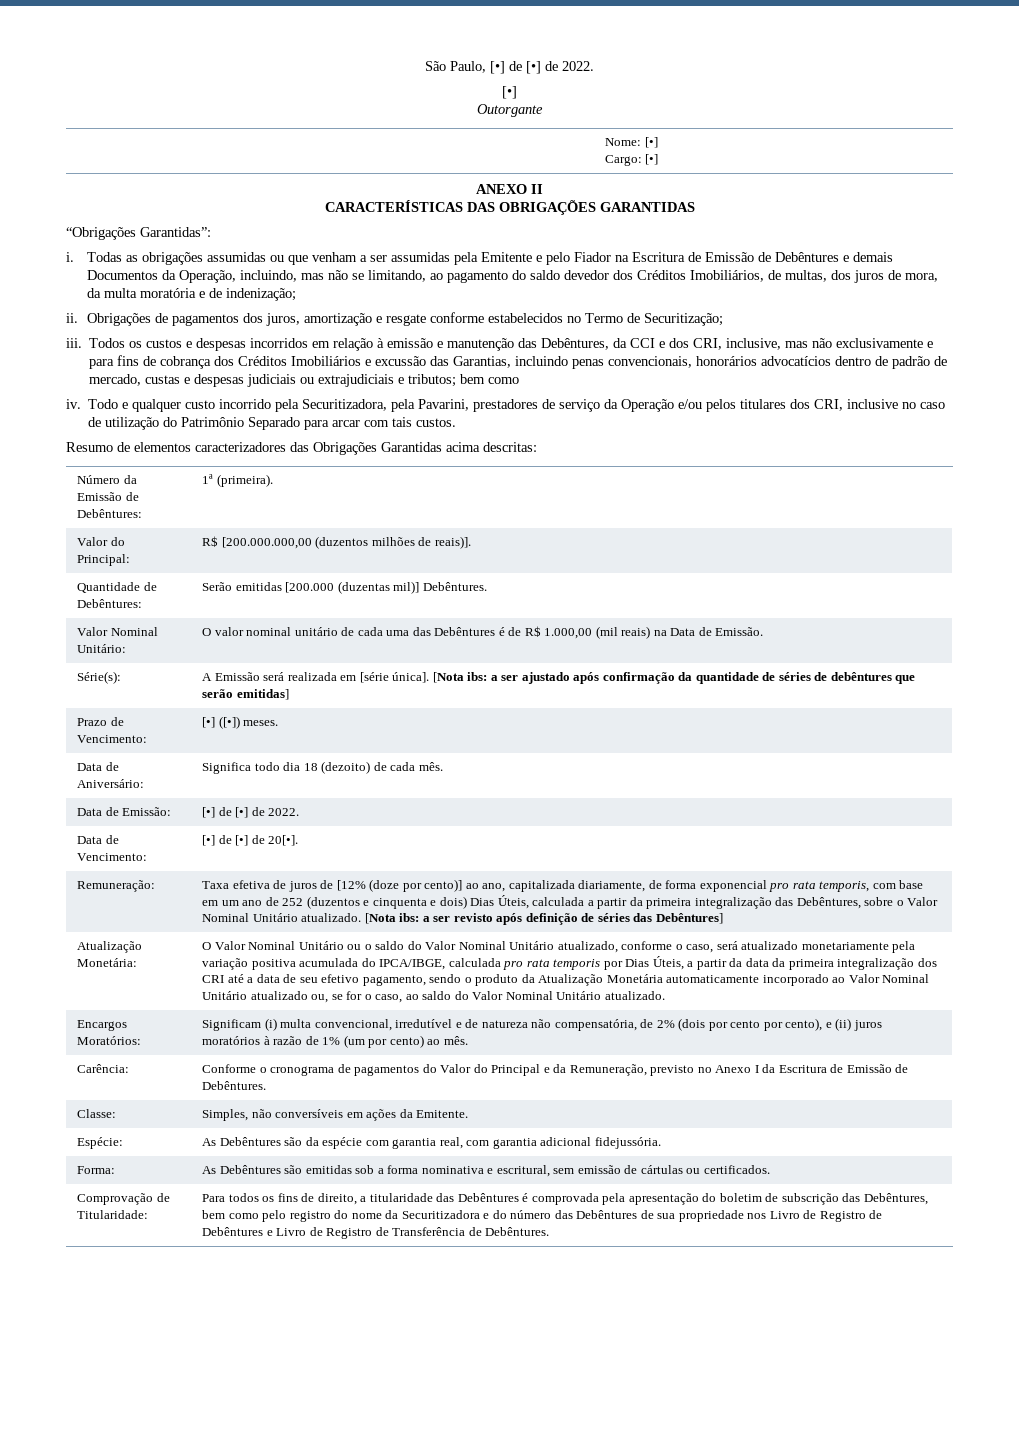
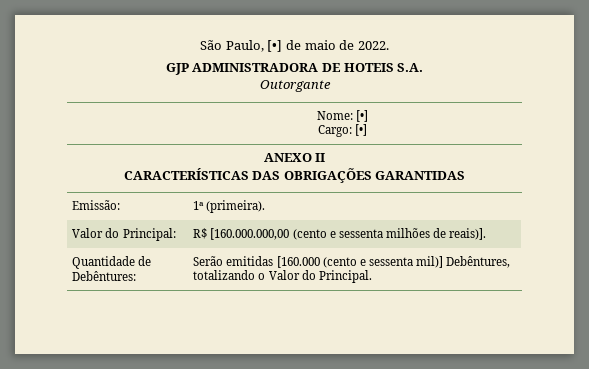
[526,61,594,74] [502,86,517,99] [•] de 2022. // [•] -> [304,40,389,50] [165,63,424,75] maio de 2022. // GJP ADMINISTRADORA DE HOTEIS S.A.
[66,227,211,240] [66,252,893,265] [86,270,938,283] [86,288,296,301] [66,312,723,326] [66,338,934,351] [89,355,948,369] [89,374,520,387] [66,399,946,412] [88,417,457,430] [66,442,537,455] [77,475,137,484] [77,492,139,501] [77,509,143,518] // “Obrigações Garantidas”: // i. Todas as obrigações assumidas ou que venham a ser assumidas pela Emitente e pelo Fiador na Escritura de Emissão de Debêntures e demais Documentos da Operação, incluindo, mas não se limitando, ao pagamento do saldo devedor dos Créditos Imobiliários, de multas, dos juros de mora, da multa moratória e de indenização; // ii. Obrigações de pagamentos dos juros, amortização e resgate conforme estabelecidos no Termo de Securitização; // iii. Todos os custos e despesas incorridos em relação à emissão e manutenção das Debêntures, da CCI e dos CRI, inclusive, mas não exclusivamente e para fins de cobrança dos Créditos Imobiliários e excussão das Garantias, incluindo penas convencionais, honorários advocatícios dentro de padrão de mercado, custas e despesas judiciais ou extrajudiciais e tributos; bem como // iv. Todo e qualquer custo incorrido pela Securitizadora, pela Pavarini, prestadores de serviço da Operação e/ou pelos titulares dos CRI, inclusive no caso de utilização do Patrimônio Separado para arcar com tais custos. // Resumo de elementos caracterizadores das Obrigações Garantidas acima descritas: // Número da Emissão de Debêntures: -> [72,200,121,210] // Emissão:
[221,536,369,549] [200.000.000,00 (duzentos -> [210,228,383,240] [160.000.000,00 (cento e sessenta
[285,581,487,594] [77,627,158,636] [77,644,127,653] [202,626,764,639] [77,671,122,684] [202,672,916,684] [202,689,289,700] [77,717,124,726] [77,735,148,743] [202,716,279,729] [77,762,119,771] [77,779,145,788] [202,761,443,774] [77,807,172,816] [202,807,300,818] [77,835,119,844] [77,853,148,861] [202,835,299,846] [77,880,156,892] [202,879,924,892] [202,895,939,909] [202,913,723,925] [77,941,143,953] [77,958,138,967] [202,941,916,953] [202,956,937,970] [202,974,930,986] [202,991,665,1003] [77,1020,128,1031] [77,1036,142,1045] [202,1018,882,1031] [202,1035,468,1048] [77,1064,130,1073] [202,1064,909,1076] [202,1081,267,1090] [77,1109,117,1118] [202,1109,469,1121] [77,1137,124,1149] [202,1137,661,1149] [77,1166,116,1174] [202,1165,770,1177] [77,1193,170,1205] [77,1210,149,1219] [202,1193,928,1205] [202,1210,883,1222] [202,1227,550,1239] [200.000 (duzentas mil)] Debêntures. // Valor Nominal Unitário: | O valor nominal unitário de cada uma das Debêntures é de R$ 1.000,00 (mil reais) na Data de Emissão. // Série(s): | A Emissão será realizada em [série única]. [Nota ibs: a ser ajustado após confirmação da quantidade de séries de debêntures que serão emitidas] // Prazo de Vencimento: | [•] ([•]) meses. // Data de Aniversário: | Significa todo dia 18 (dezoito) de cada mês. // Data de Emissão: | [•] de [•] de 2022. // Data de Vencimento: | [•] de [•] de 20[•]. // Remuneração: | Taxa efetiva de juros de [12% (doze por cento)] ao ano, capitalizada diariamente, de forma exponencial pro rata temporis, com base em um ano de 252 (duzentos e cinquenta e dois) Dias Úteis, calculada a partir da primeira integralização das Debêntures, sobre o Valor Nominal Unitário atualizado. [Nota ibs: a ser revisto após definição de séries das Debêntures] // Atualização Monetária: | O Valor Nominal Unitário ou o saldo do Valor Nominal Unitário atualizado, conforme o caso, será atualizado monetariamente pela variação positiva acumulada do IPCA/IBGE, calculada pro rata temporis por Dias Úteis, a partir da data da primeira integralização dos CRI até a data de seu efetivo pagamento, sendo o produto da Atualização Monetária automaticamente incorporado ao Valor Nominal Unitário atualizado ou, se for o caso, ao saldo do Valor Nominal Unitário atualizado. // Encargos Moratórios: | Significam (i) multa convencional, irredutível e de natureza não compensatória, de 2% (dois por cento por cento), e (ii) juros moratórios à razão de 1% (um por cento) ao mês. // Carência: | Conforme o cronograma de pagamentos do Valor do Principal e da Remuneração, previsto no Anexo I da Escritura de Emissão de Debêntures. // Classe: | Simples, não conversíveis em ações da Emitente. // Espécie: | As Debêntures são da espécie com garantia real, com garantia adicional fidejussória. // Forma: | As Debêntures são emitidas sob a forma nominativa e escritural, sem emissão de cártulas ou certificados. // Comprovação de Titularidade: | Para todos os fins de direito, a titularidade das Debêntures é comprovada pela apresentação do boletim de subscrição das Debêntures, bem como pelo registro do nome da Securitizadora e do número das Debêntures de sua propriedade nos Livro de Registro de Debêntures e Livro de Registro de Transferência de Debêntures. -> [276,256,511,268] [193,270,372,283] [160.000 (cento e sessenta mil)] Debêntures, totalizando o Valor do Principal.

